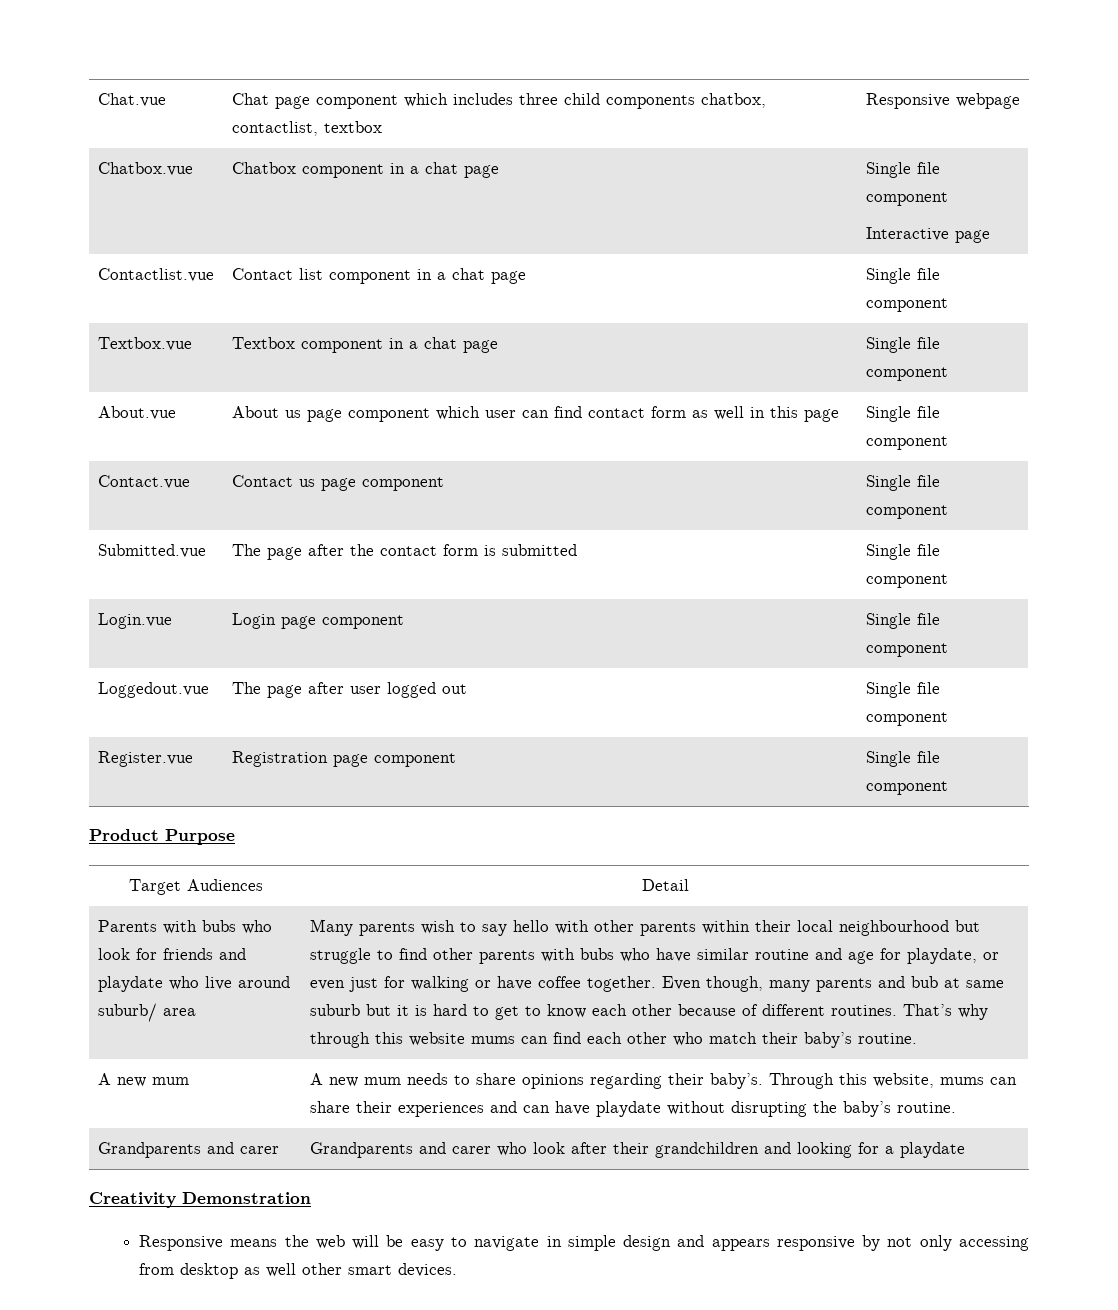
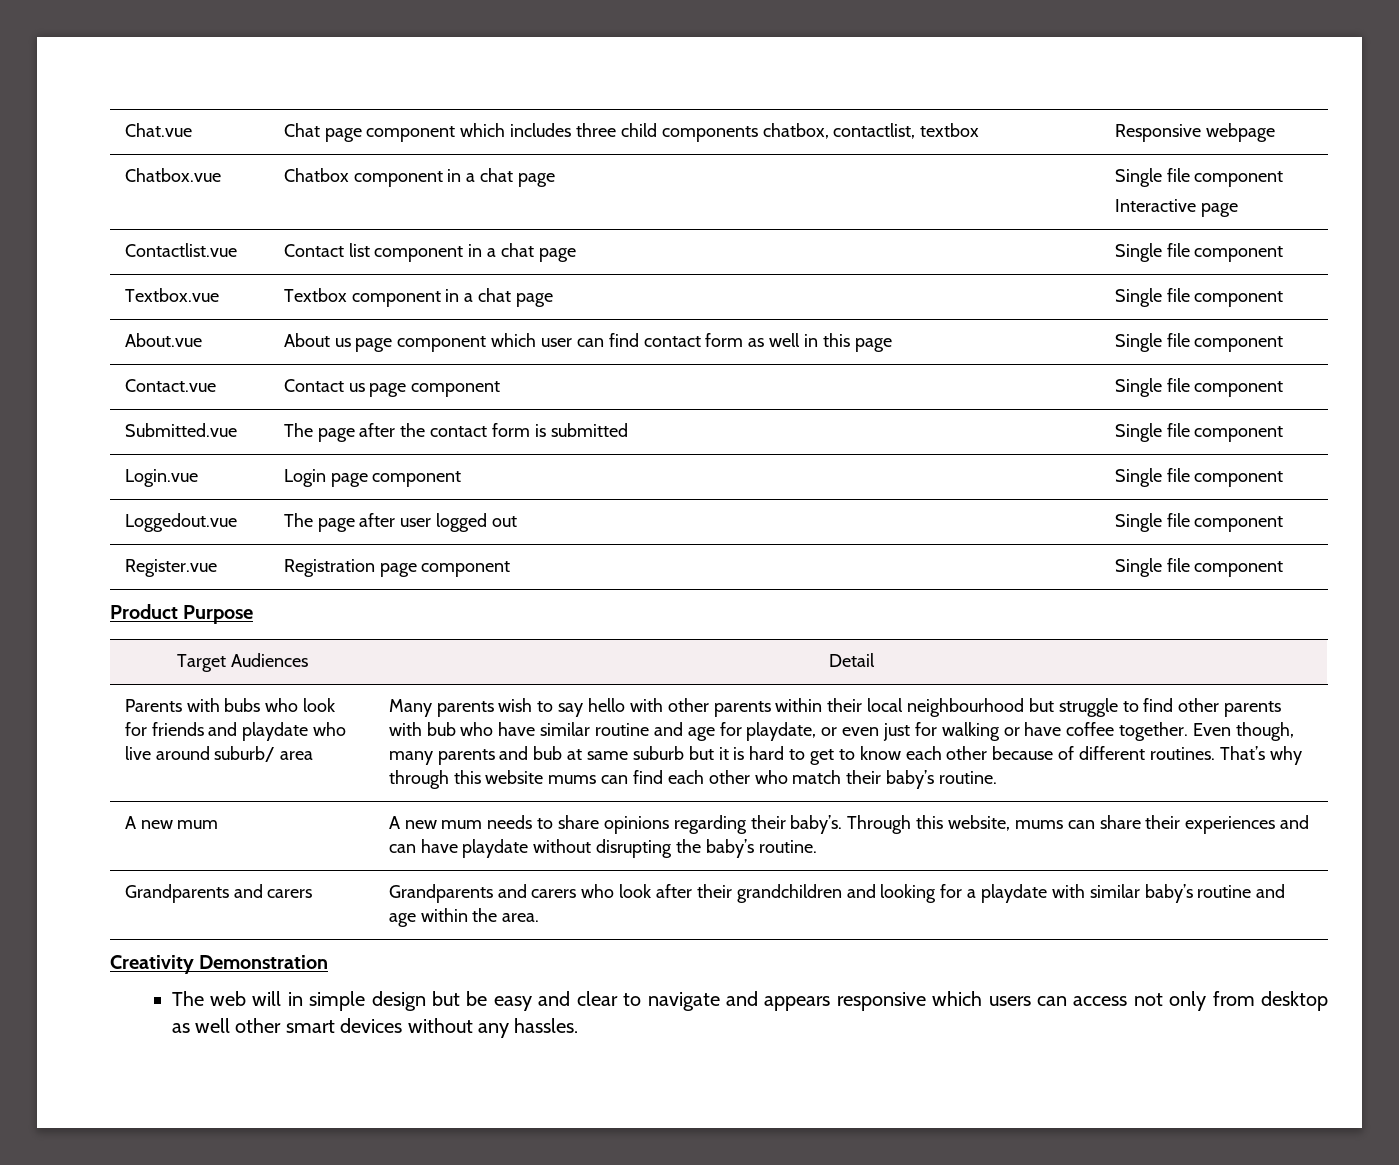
[579,948,614,960] bubs -> [426,722,456,736] bub
[239,1146,279,1154] [309,1142,491,1158] carer | Grandparents and carer -> [267,889,313,898] [388,884,577,903] carers | Grandparents and carers
[89,1192,311,1208] [139,1235,881,1251] // Creativity Demonstration // Responsive means the web will be easy to navigate in simple design and appears responsive by -> [1051,884,1286,903] [388,908,540,927] [110,955,329,974] [171,991,1128,1011] with similar baby’s routine and age within the area. // Creativity Demonstration // The web will in simple design but be easy and clear to navigate and appears responsive which users can access
[958,1236,1029,1251] accessing -> (1207, 1001) none
[398,1263,458,1277] devices. -> [340,1018,579,1038] devices without any hassles.

